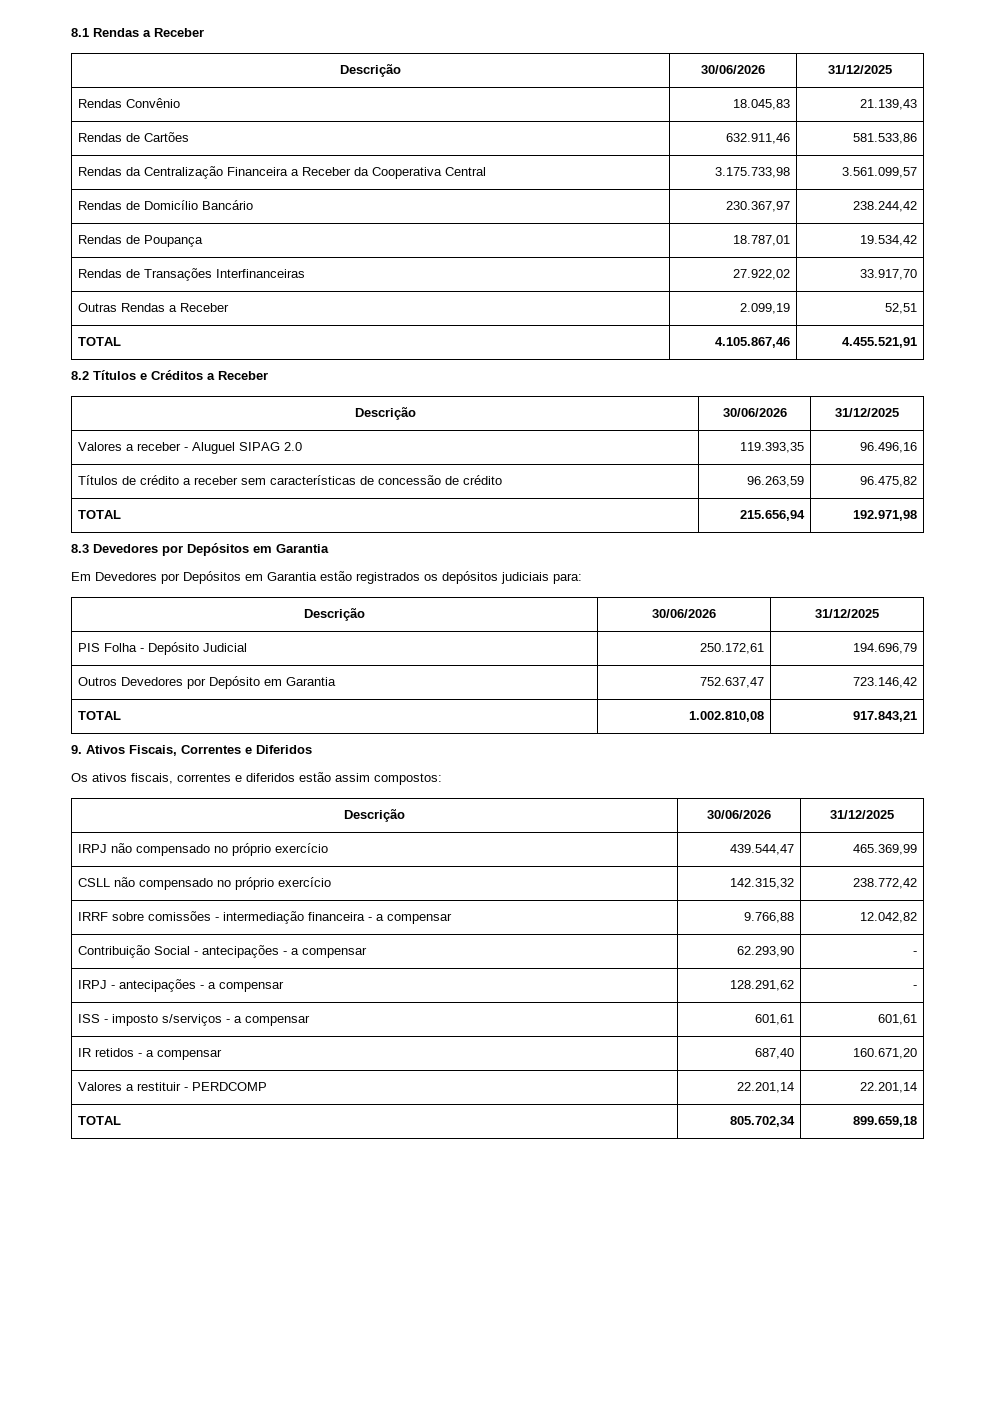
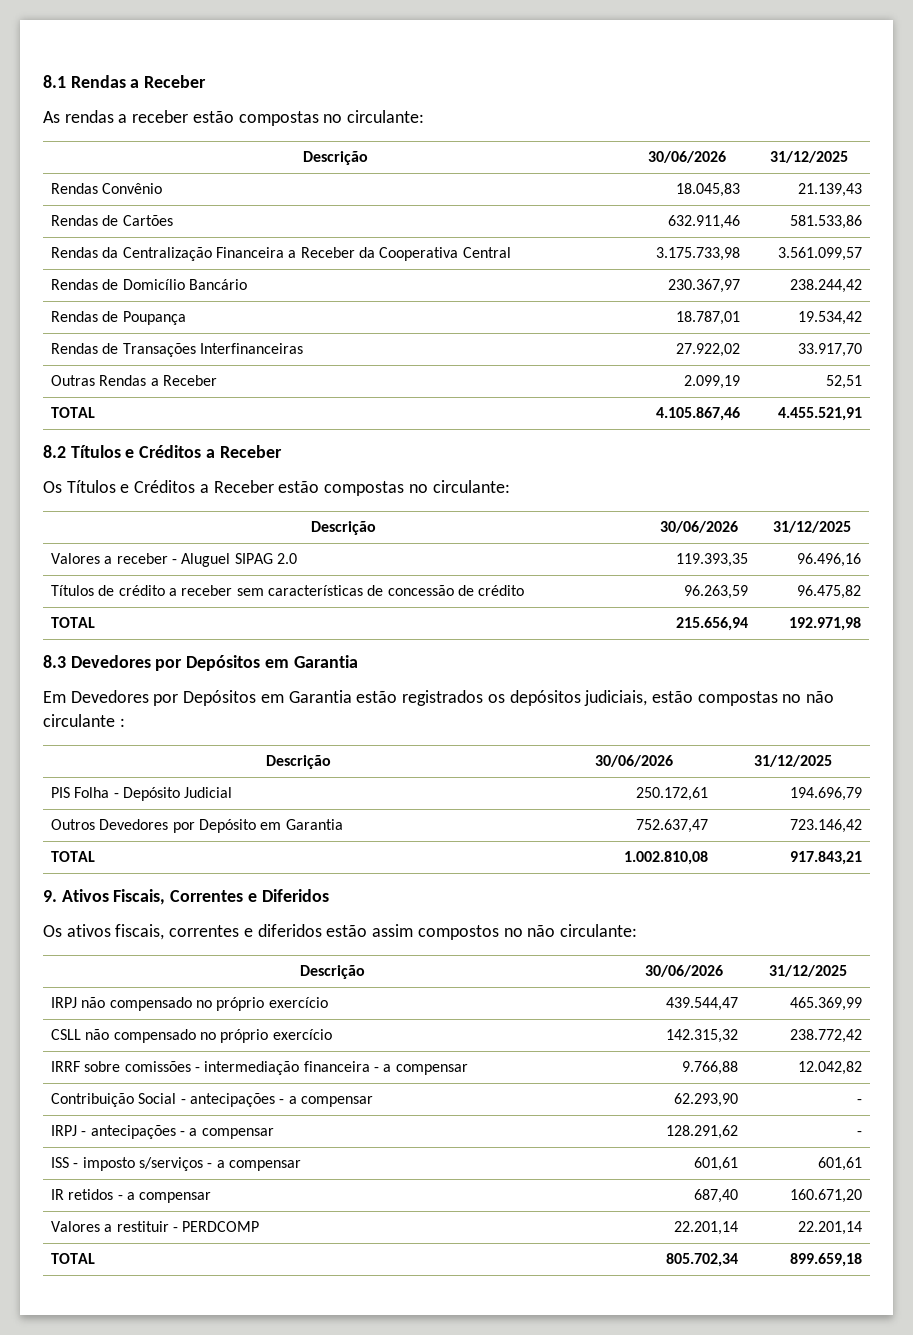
(204, 32) none -> [43,110,425,126] // As rendas a receber estão compostas no circulante:
(268, 375) none -> [43,480,510,496] // Os Títulos e Créditos a Receber estão compostas no circulante:
[501,572,582,584] judiciais para: -> [584,690,835,706] [43,714,125,727] judiciais, estão compostas no não circulante :
[374,773,442,785] compostos: -> [417,924,637,940] compostos no não circulante:

